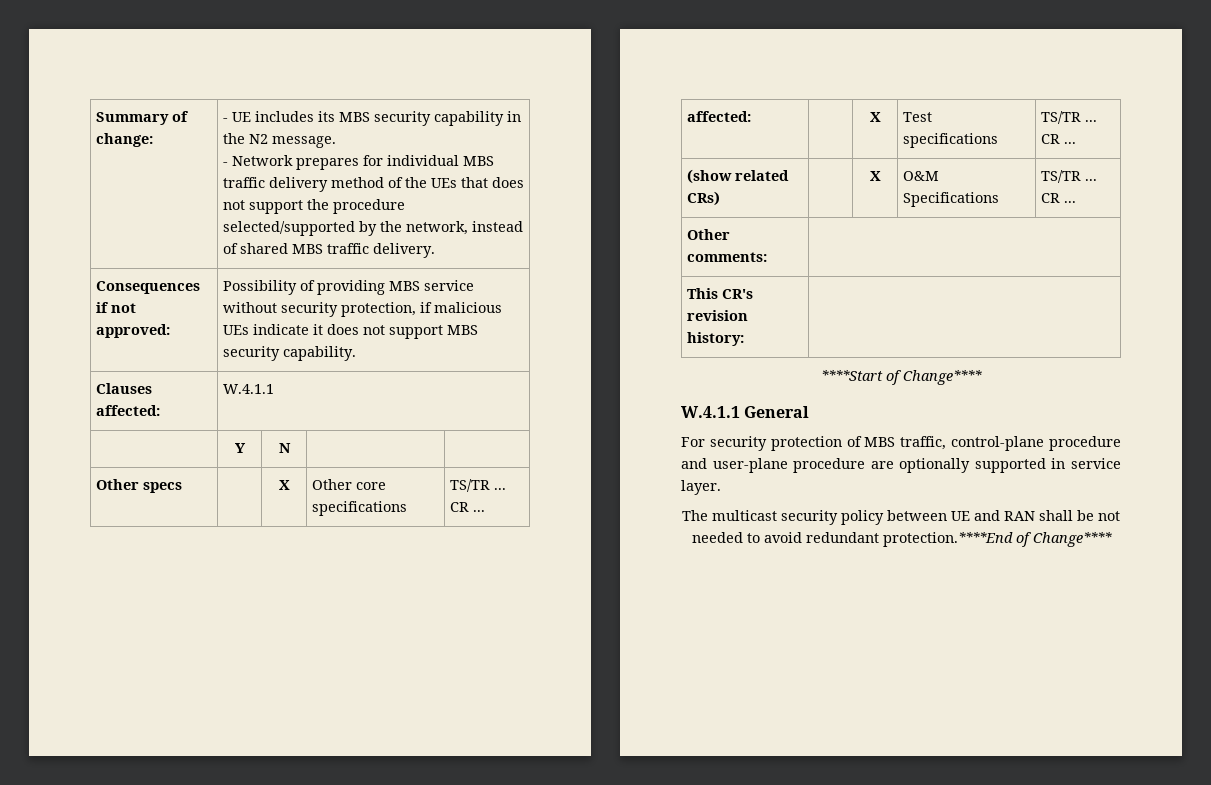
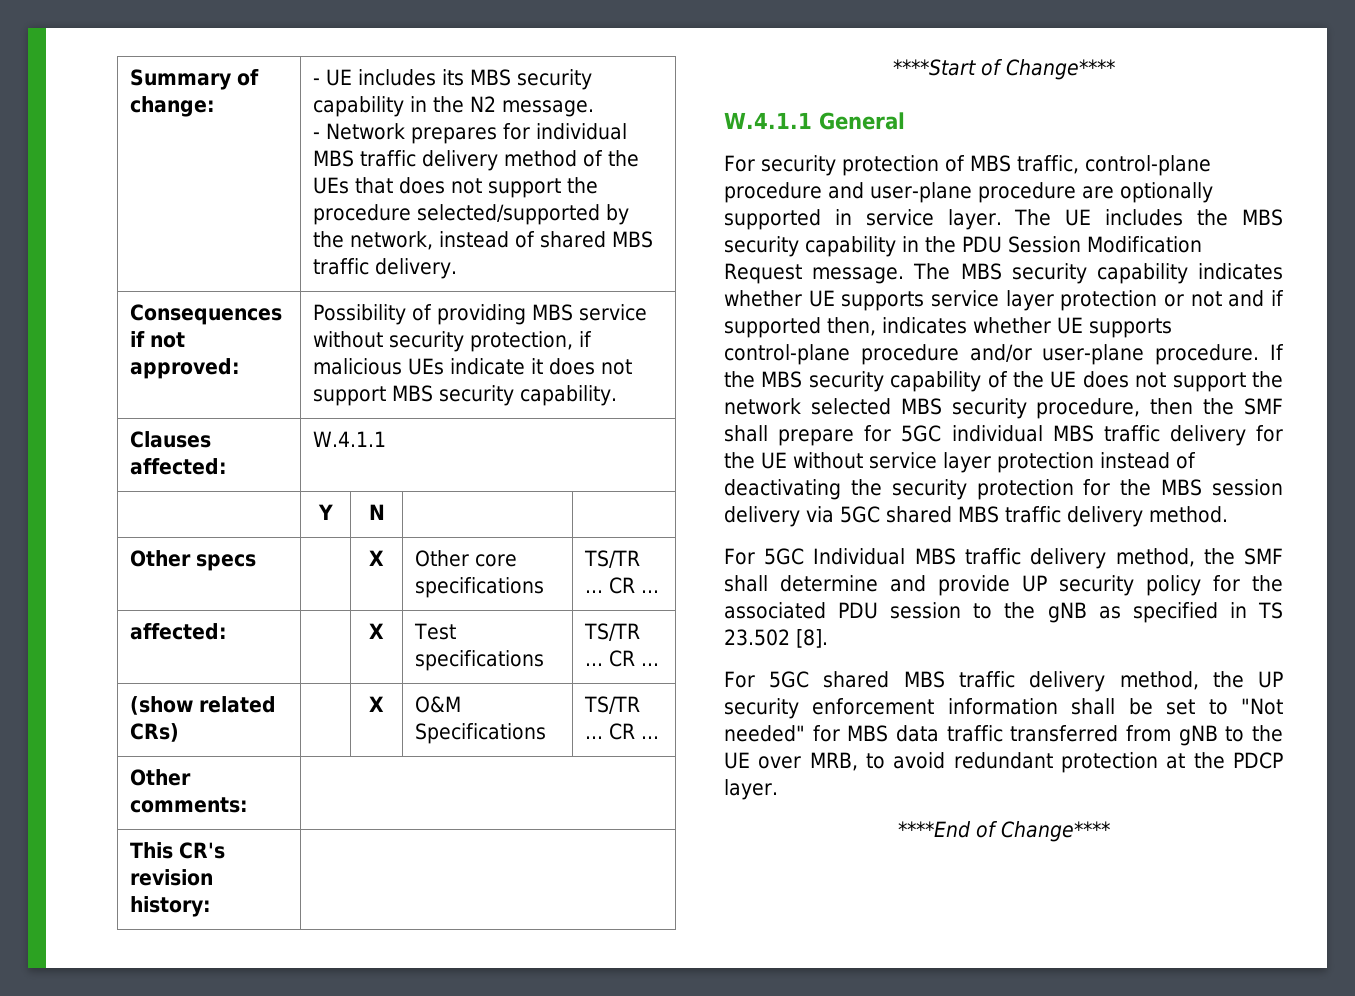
[682,510,1120,525] [691,531,1013,547] // The multicast security policy between UE and RAN shall be not needed to avoid redundant protection.****End -> [1014,209,1283,226] [724,236,1202,257] [724,263,1283,284] [724,290,1284,311] [724,317,1172,338] [724,344,1284,365] [724,371,1283,392] [724,398,1283,419] [724,425,1283,446] [724,452,1196,473] [724,479,1283,500] [724,506,1228,527] [724,548,1283,569] [724,575,1283,596] [724,602,1283,623] [724,629,828,648] [724,671,1283,692] [724,698,1283,719] [724,725,1283,746] [724,752,1283,773] [724,779,778,800] [897,821,971,838] The UE includes the MBS security capability in the PDU Session Modification Request message. The MBS security capability indicates whether UE supports service layer protection or not and if supported then, indicates whether UE supports control-plane procedure and/or user-plane procedure. If the MBS security capability of the UE does not support the network selected MBS security procedure, then the SMF shall prepare for 5GC individual MBS traffic delivery for the UE without service layer protection instead of deactivating the security protection for the MBS session delivery via 5GC shared MBS traffic delivery method. // For 5GC Individual MBS traffic delivery method, the SMF shall determine and provide UP security policy for the associated PDU session to the gNB as specified in TS 23.502 [8]. // For 5GC shared MBS traffic delivery method, the UP security enforcement information shall be set to "Not needed" for MBS data traffic transferred from gNB to the UE over MRB, to avoid redundant protection at the PDCP layer. // ****End

